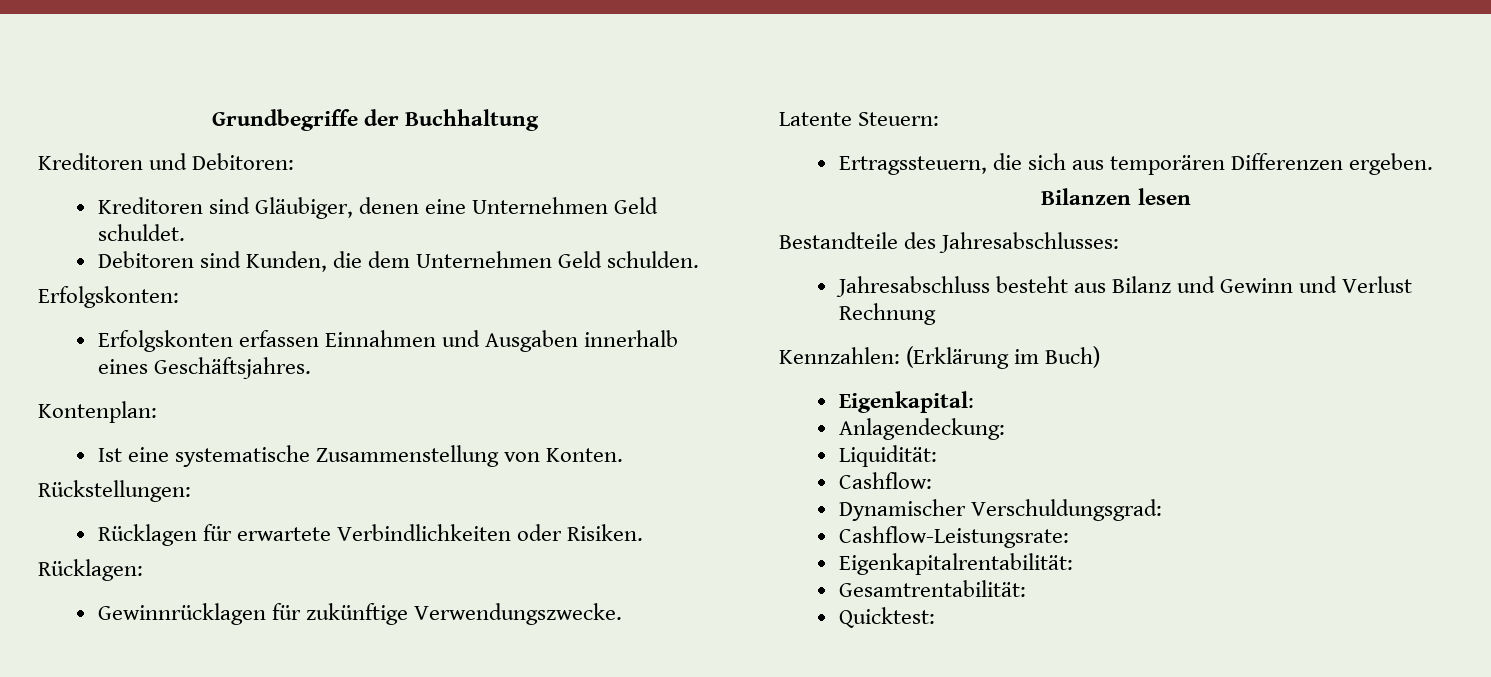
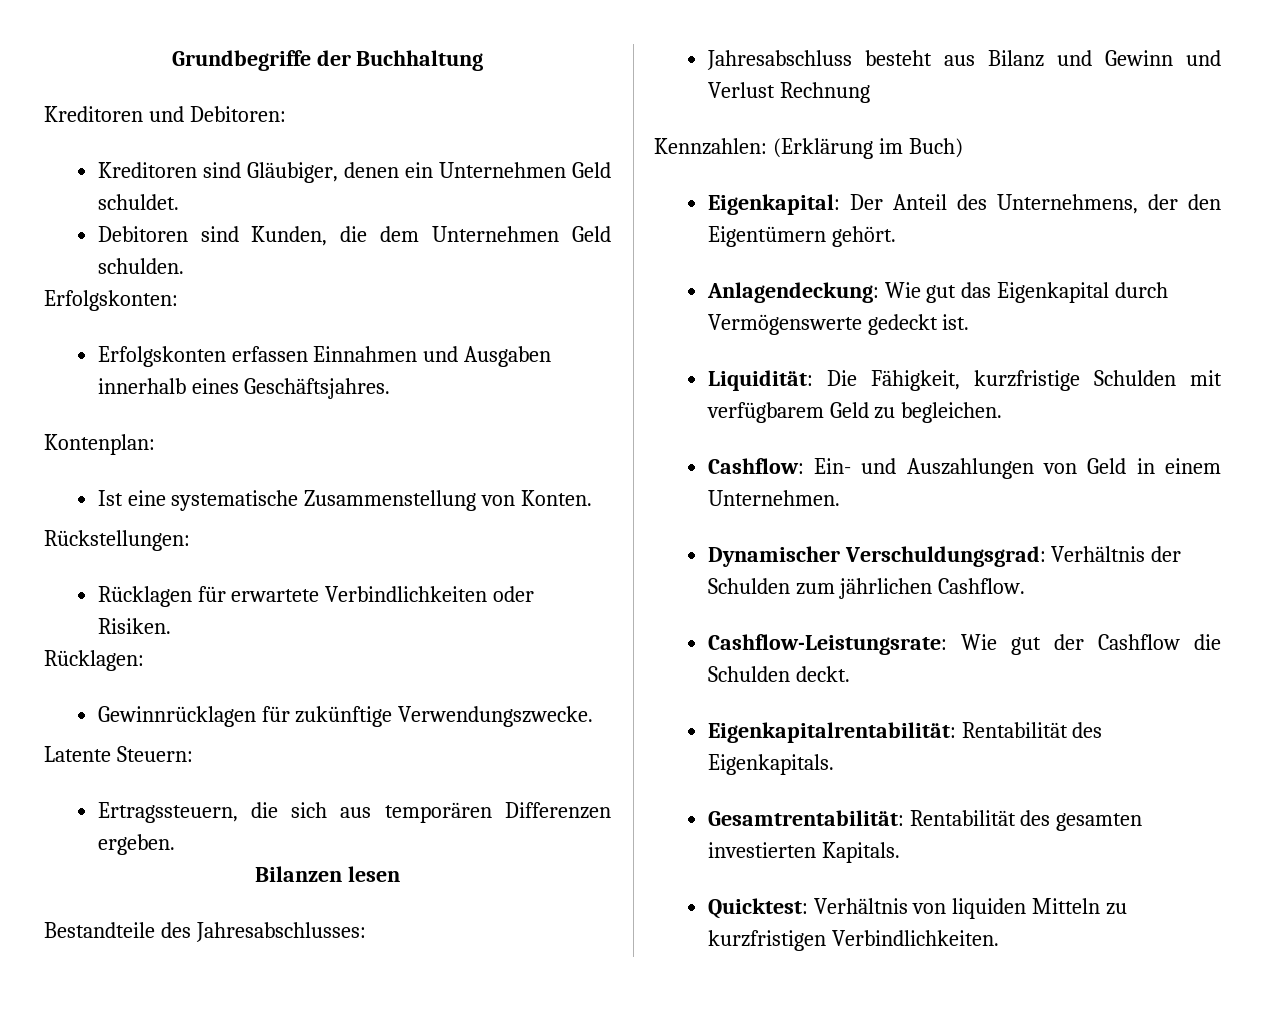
[425,199,467,214] eine -> [404,162,433,178] ein
[838,418,1005,440] [838,445,937,467] [838,472,932,489] [838,499,1162,521] [838,526,1069,548] [838,553,1073,575] [838,580,1026,597] [838,607,935,628] // Anlagendeckung: // Liquidität: // Cashflow: // Dynamischer Verschuldungsgrad: // Cashflow-Leistungsrate: // Eigenkapitalrentabilität: // Gesamtrentabilität: // Quicktest: -> [849,194,1221,214] [707,226,896,247] [706,282,1169,303] [707,314,970,335] [707,370,1222,391] [706,402,1003,423] [707,458,1221,479] [707,490,840,506] [707,546,1182,567] [707,578,1026,599] [707,634,1221,655] [707,666,850,682] [707,722,1103,743] [707,754,834,775] [707,810,1143,831] [707,842,900,863] [707,898,1128,919] [707,930,999,951] Der Anteil des Unternehmens, der den Eigentümern gehört. // Anlagendeckung: Wie gut das Eigenkapital durch Vermögenswerte gedeckt ist. // Liquidität: Die Fähigkeit, kurzfristige Schulden mit verfügbarem Geld zu begleichen. // Cashflow: Ein- und Auszahlungen von Geld in einem Unternehmen. // Dynamischer Verschuldungsgrad: Verhältnis der Schulden zum jährlichen Cashflow. // Cashflow-Leistungsrate: Wie gut der Cashflow die Schulden deckt. // Eigenkapitalrentabilität: Rentabilität des Eigenkapitals. // Gesamtrentabilität: Rentabilität des gesamten investierten Kapitals. // Quicktest: Verhältnis von liquiden Mitteln zu kurzfristigen Verbindlichkeiten.

